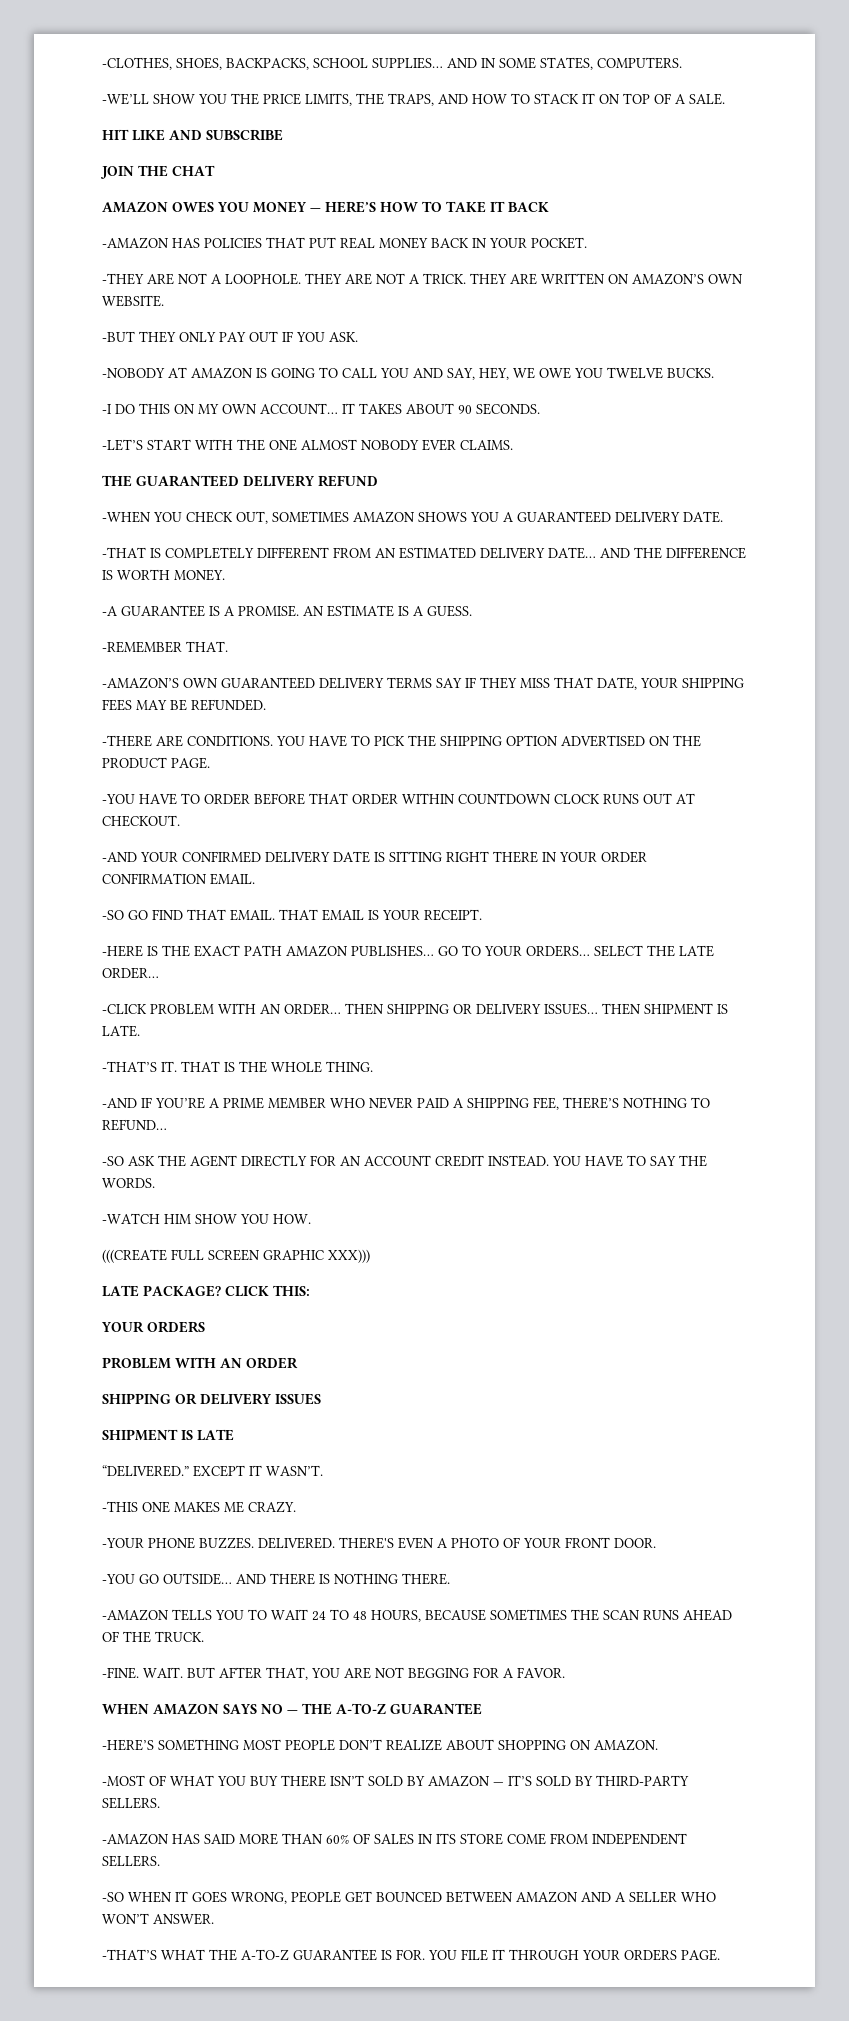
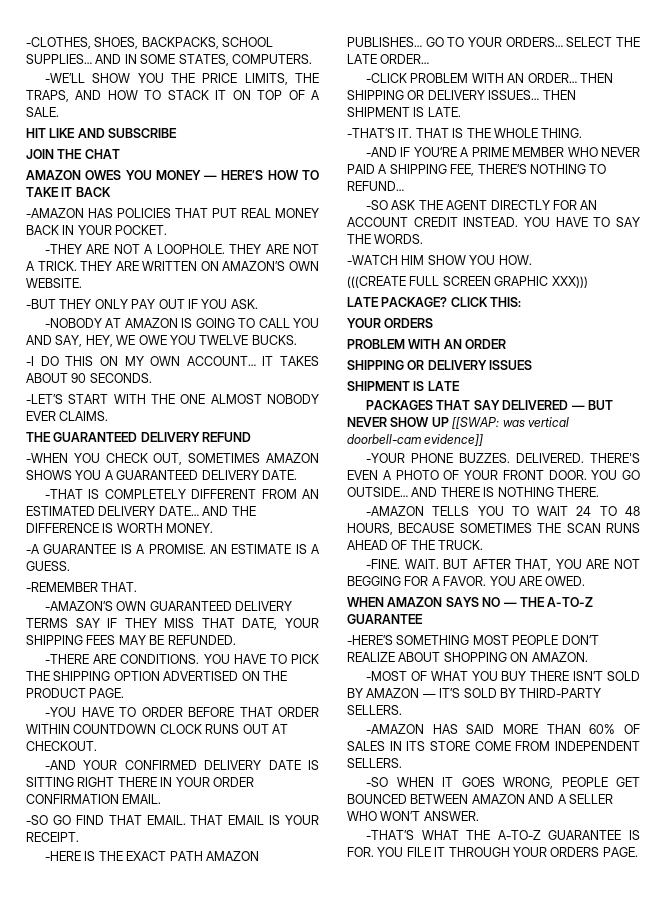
[102,1465,323,1477] [102,1501,296,1513] “DELIVERED.” EXCEPT IT WASN’T. // -THIS ONE MAKES ME CRAZY. -> [366,400,613,410] [347,417,569,429] [347,434,484,446] PACKAGES THAT SAY DELIVERED — BUT NEVER SHOW UP [[SWAP: was vertical doorbell-cam evidence]]
[102,1574,135,1584] // -YOU -> [591,470,618,480] YOU
(565, 1672) none -> [489,576,586,586] YOU ARE OWED.

